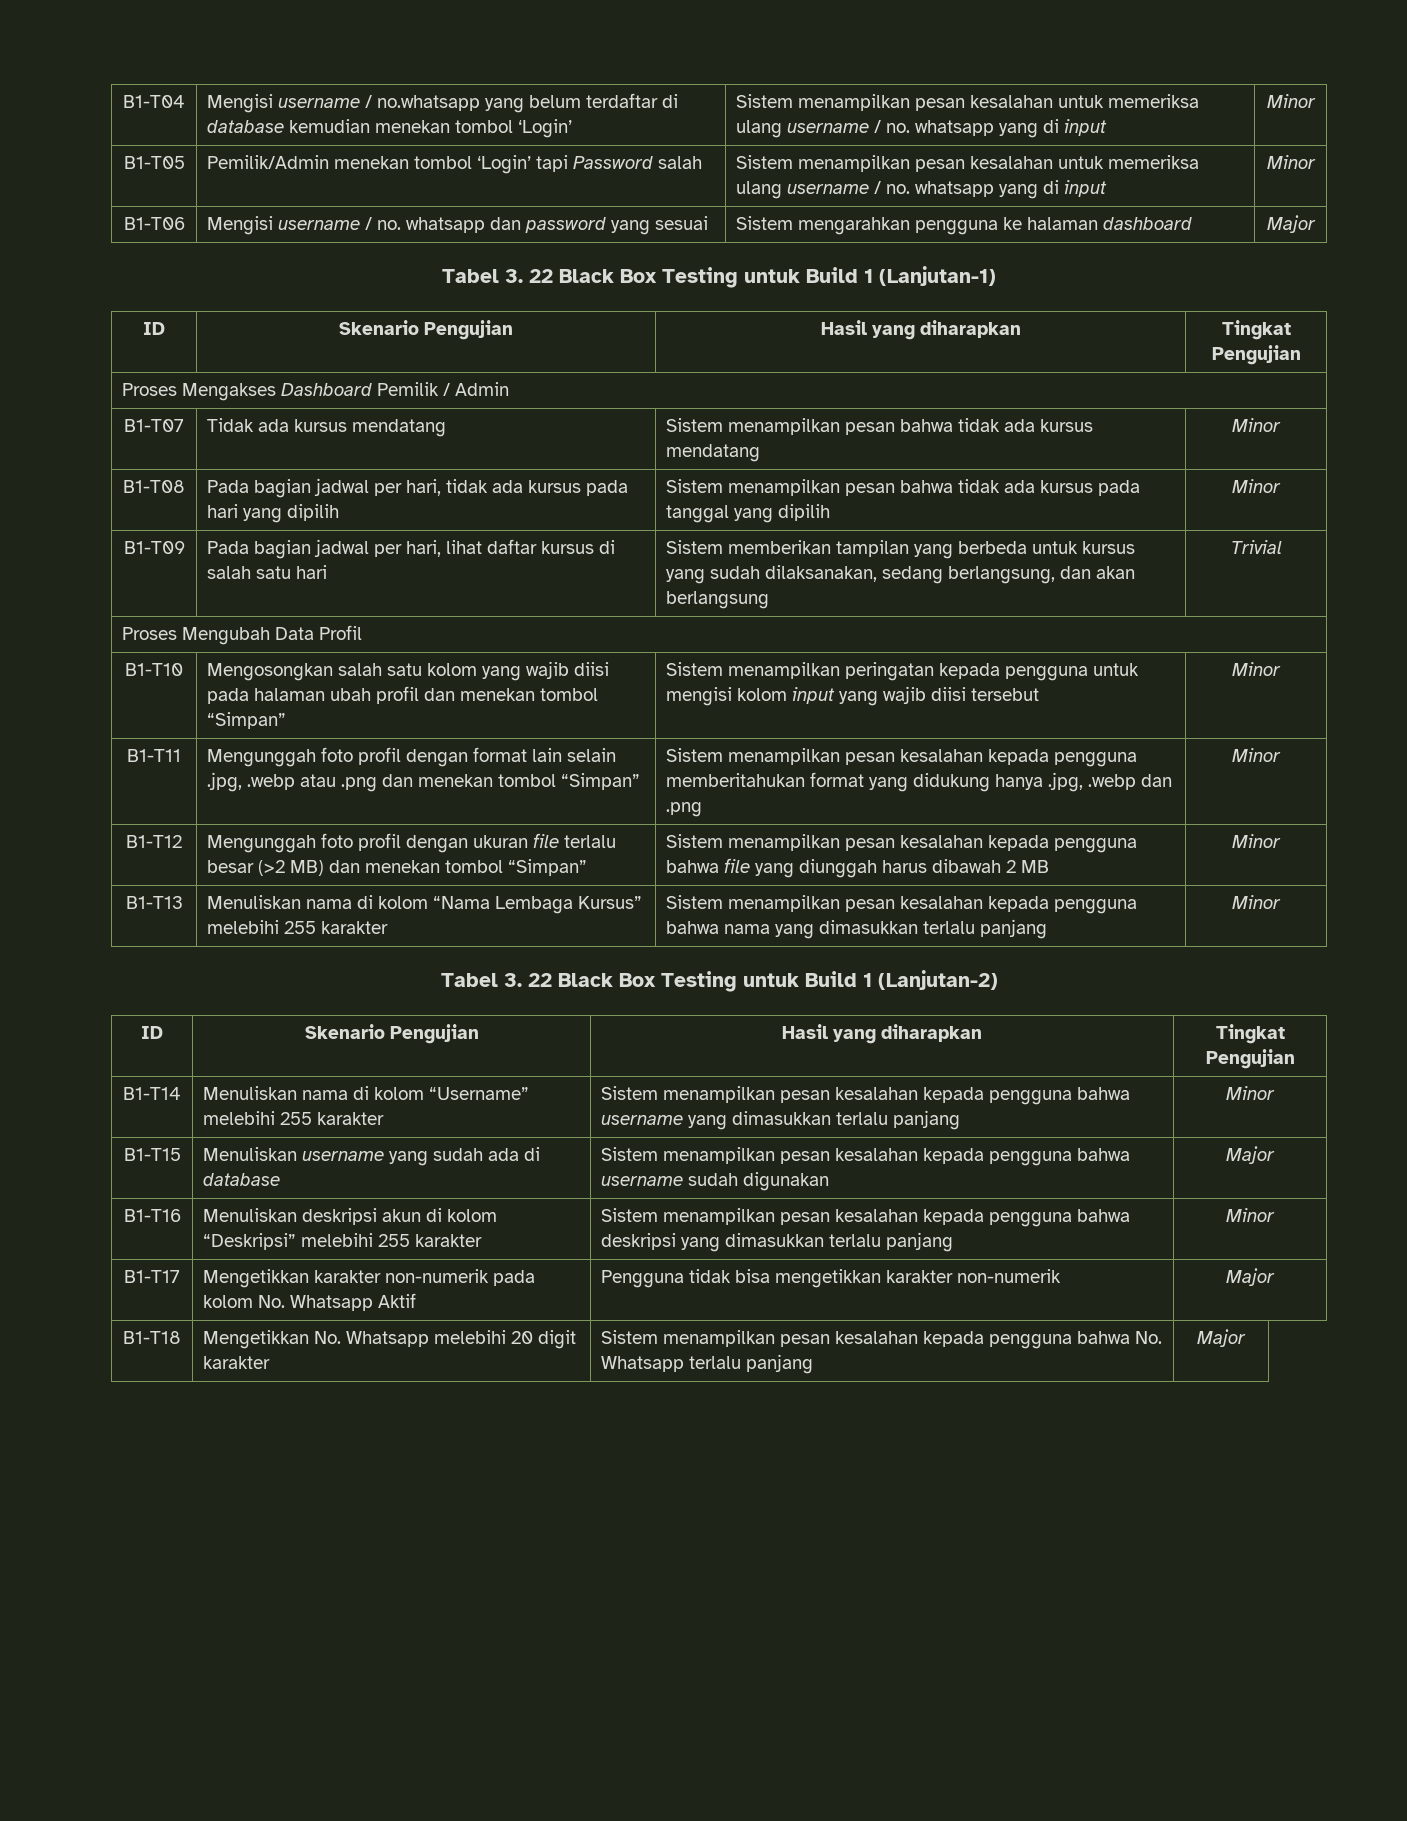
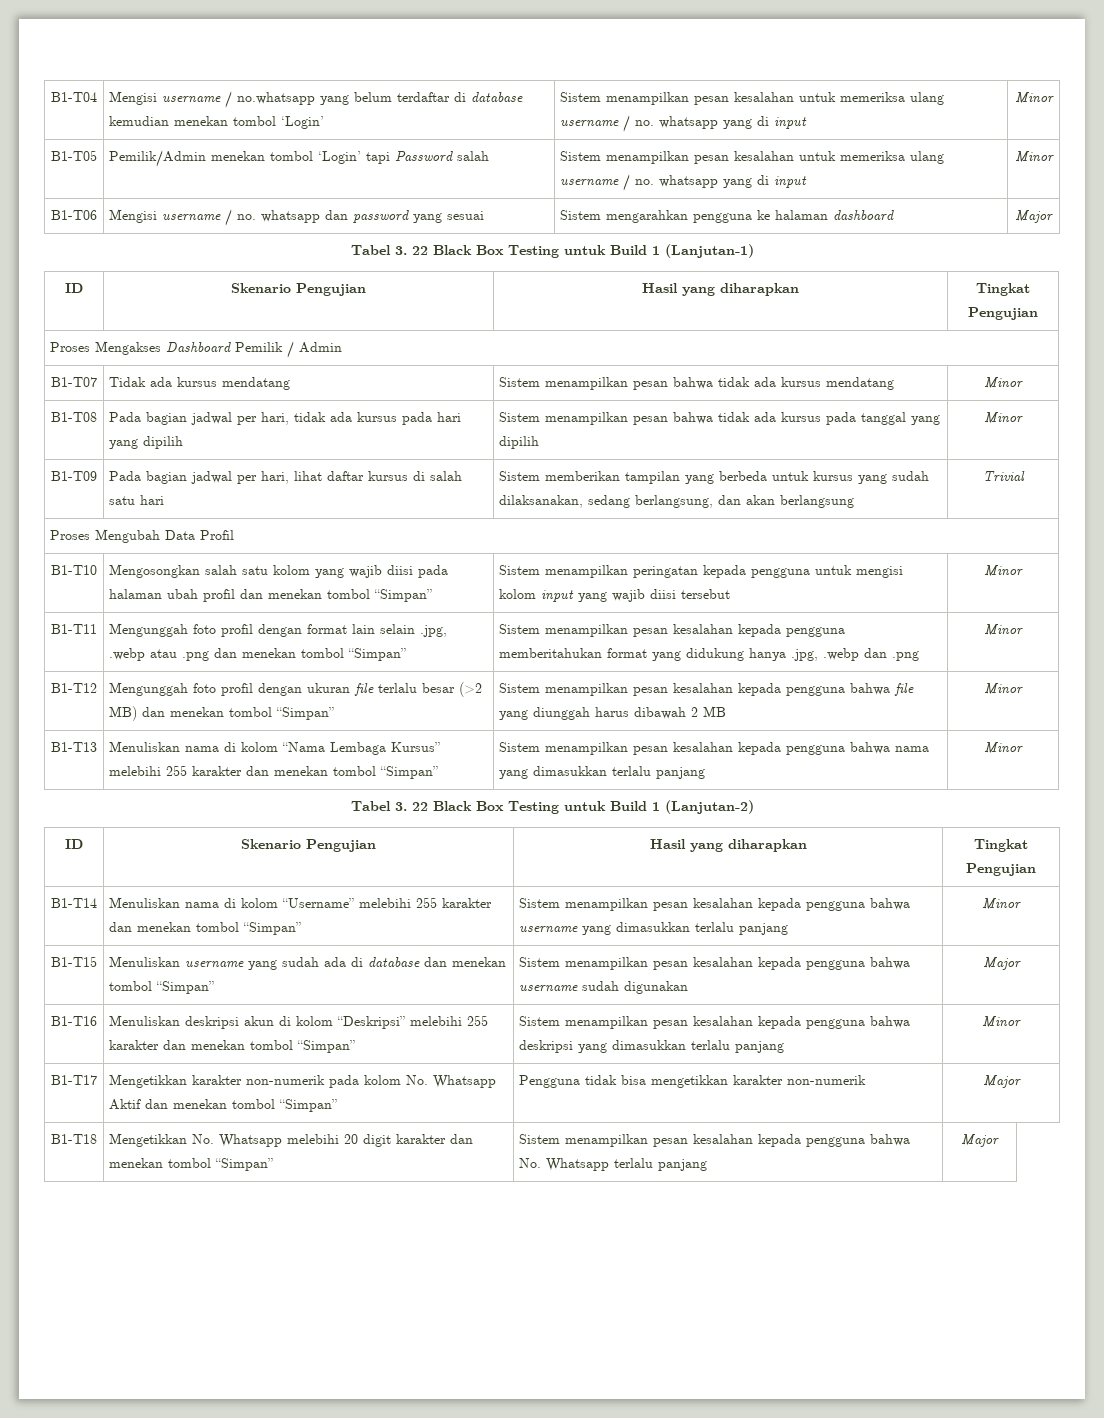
(389, 927) none -> [246,766,439,779] dan menekan tombol “Simpan”
(385, 1118) none -> [109,922,302,935] dan menekan tombol “Simpan”
(281, 1179) none -> [424,957,507,967] [109,981,215,994] dan menekan tombol “Simpan”
(483, 1240) none -> [163,1040,356,1053] dan menekan tombol “Simpan”
(417, 1300) none -> [145,1099,338,1112] dan menekan tombol “Simpan”
(271, 1362) none -> [450,1134,474,1144] [109,1158,274,1171] dan menekan tombol “Simpan”

